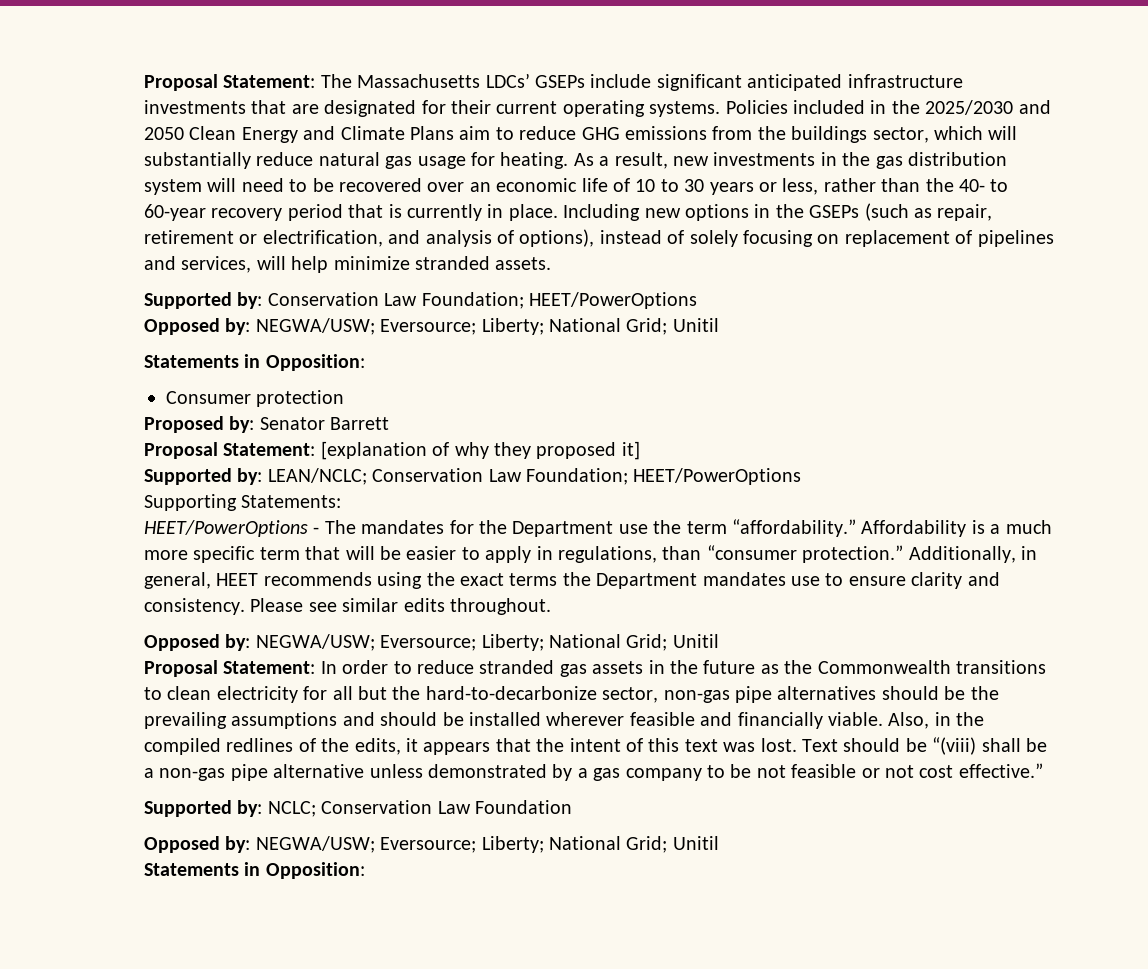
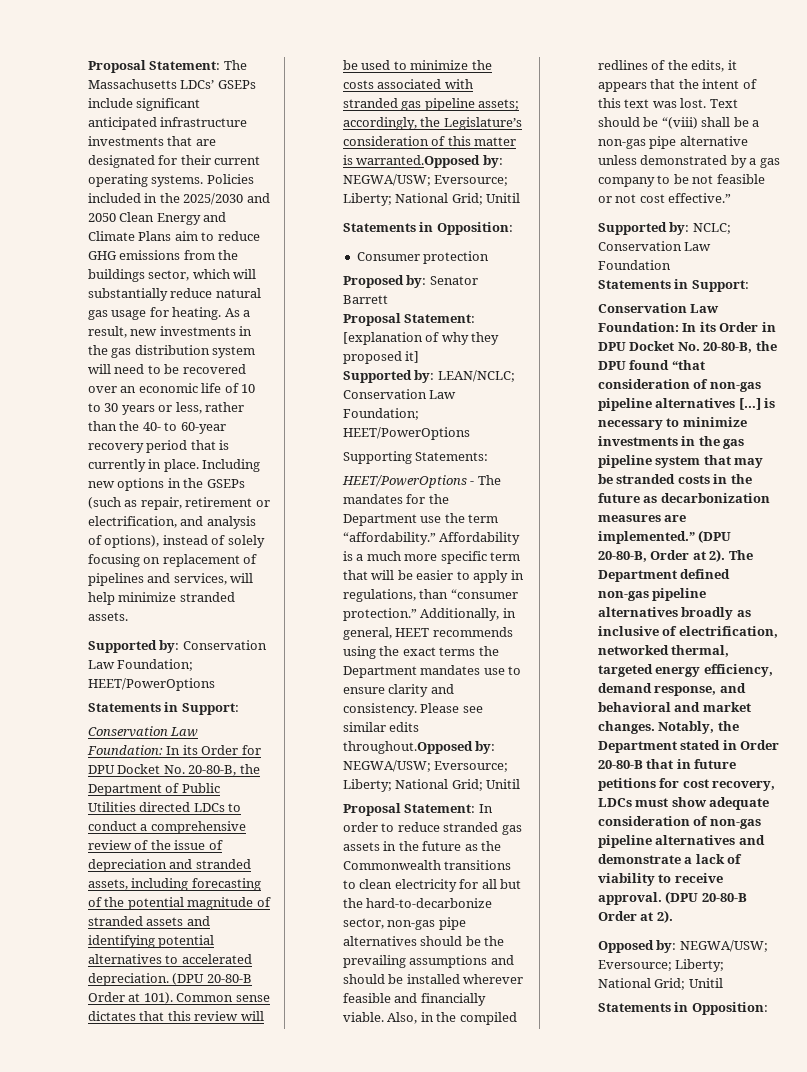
[143,318,220,335] Opposed -> [87,702,239,715] [87,726,199,737] [86,745,261,755] [87,764,260,776] [87,783,220,796] [87,802,242,812] [87,821,246,834] [87,840,223,850] [87,859,251,872] [87,878,261,891] [87,897,271,910] [87,916,210,926] [87,935,215,948] [87,954,252,964] [87,973,252,986] [87,992,270,1004] [87,1011,264,1021] [342,60,492,70] [342,79,473,89] [342,98,520,111] [342,117,522,130] [342,136,517,146] [342,155,481,168] Statements in Support: // Conservation Law Foundation: In its Order for DPU Docket No. 20-80-B, the Department of Public Utilities directed LDCs to conduct a comprehensive review of the issue of depreciation and stranded assets, including forecasting of the potential magnitude of stranded assets and identifying potential alternatives to accelerated depreciation. (DPU 20-80-B Order at 101). Common sense dictates that this review will be used to minimize the costs associated with stranded gas pipeline assets; accordingly, the Legislature’s consideration of this matter is warranted.Opposed
[449,598,551,615] [143,634,220,651] throughout. // Opposed -> [342,741,473,754] throughout.Opposed
(572, 807) none -> [597,279,749,292] [597,303,720,313] [597,322,776,332] [597,341,777,353] [597,360,705,370] [597,379,761,392] [597,398,776,411] [597,417,747,430] [597,436,745,449] [597,455,764,468] [597,474,752,484] [597,493,770,503] [597,515,687,522] [597,530,732,544] [597,549,753,562] [597,569,731,582] [597,588,707,601] [597,607,751,620] [597,626,778,638] [597,645,730,657] [597,664,773,677] [597,683,746,696] [597,702,751,712] [597,721,739,734] [597,740,780,753] [597,759,737,769] [597,778,776,791] [597,797,770,810] [597,816,761,829] [597,835,765,848] [597,854,743,864] [597,873,723,886] [597,891,747,905] [597,910,673,923] // Statements in Support: // Conservation Law Foundation: In its Order in DPU Docket No. 20-80-B, the DPU found “that consideration of non-gas pipeline alternatives […] is necessary to minimize investments in the gas pipeline system that may be stranded costs in the future as decarbonization measures are implemented.” (DPU 20-80-B, Order at 2). The Department defined non-gas pipeline alternatives broadly as inclusive of electrification, networked thermal, targeted energy efficiency, demand response, and behavioral and market changes. Notably, the Department stated in Order 20-80-B that in future petitions for cost recovery, LDCs must show adequate consideration of non-gas pipeline alternatives and demonstrate a lack of viability to receive approval. (DPU 20-80-B Order at 2).

